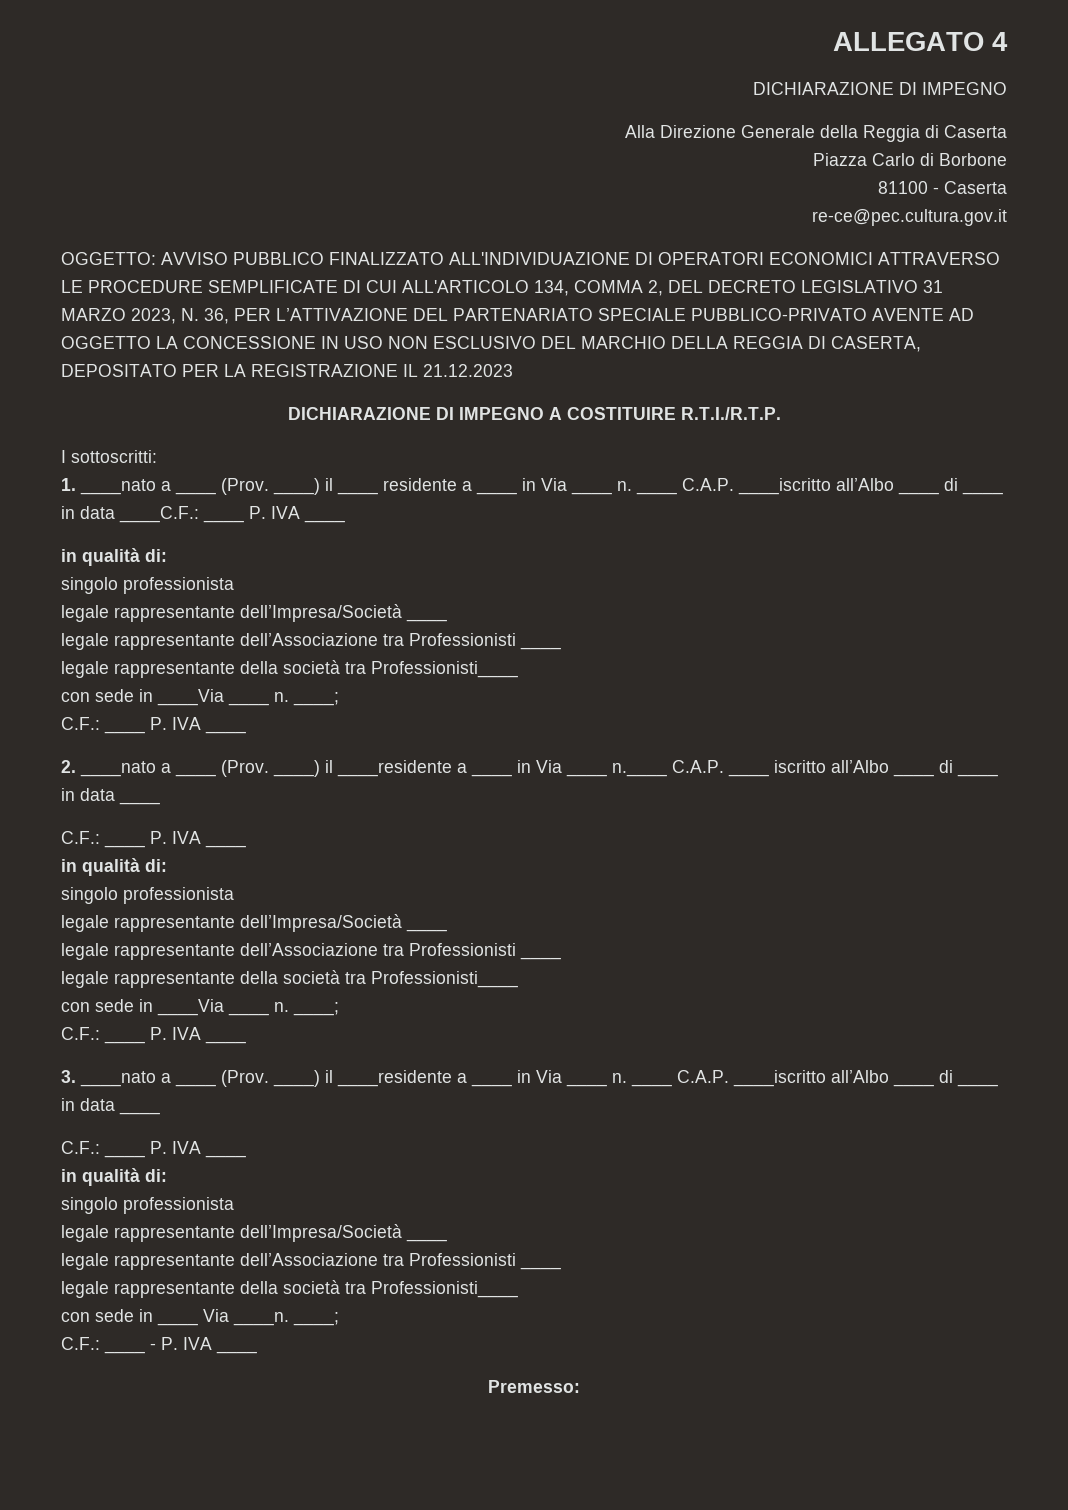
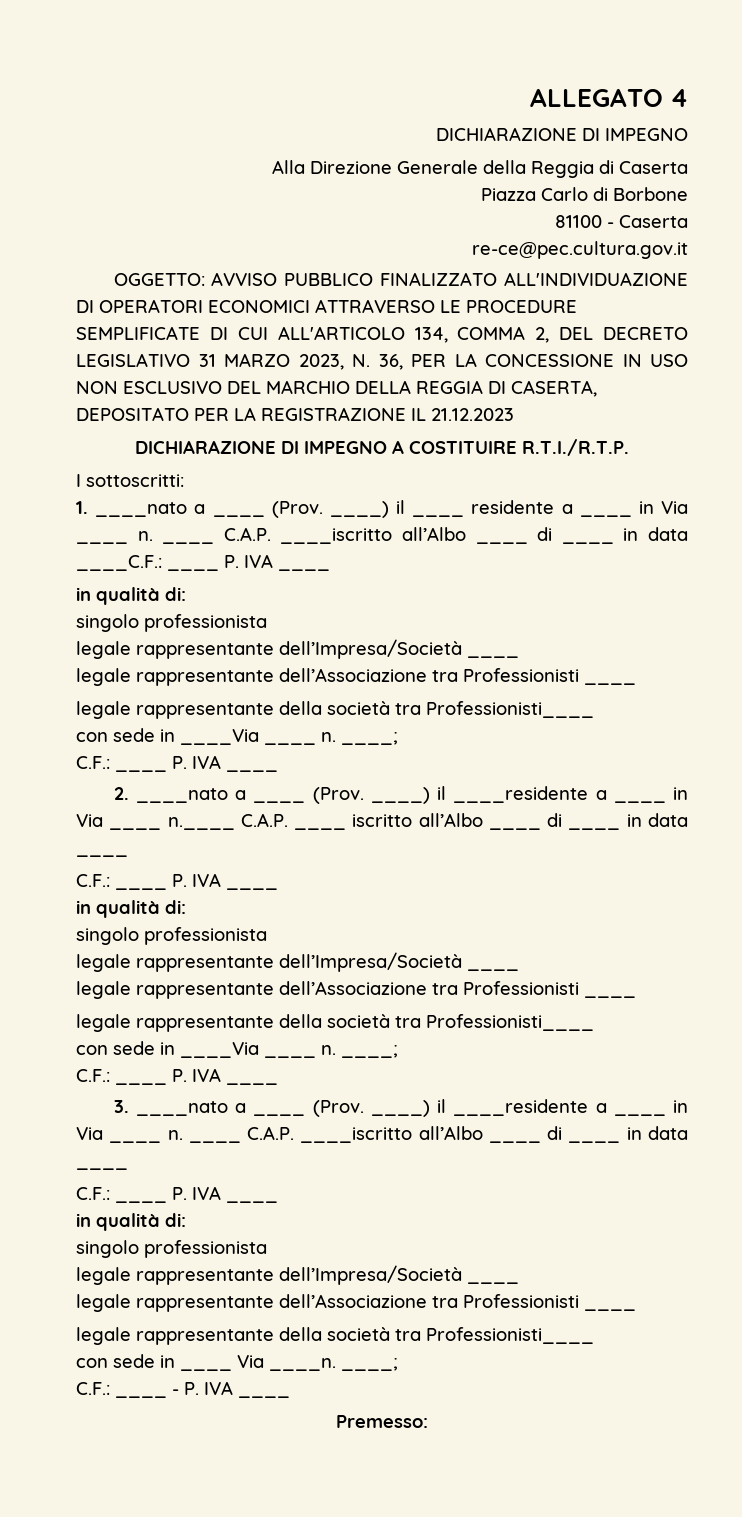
[276,308,974,321] [61,336,151,349] L’ATTIVAZIONE DEL PARTENARIATO SPECIALE PUBBLICO-PRIVATO AVENTE AD OGGETTO -> (446, 360) none

